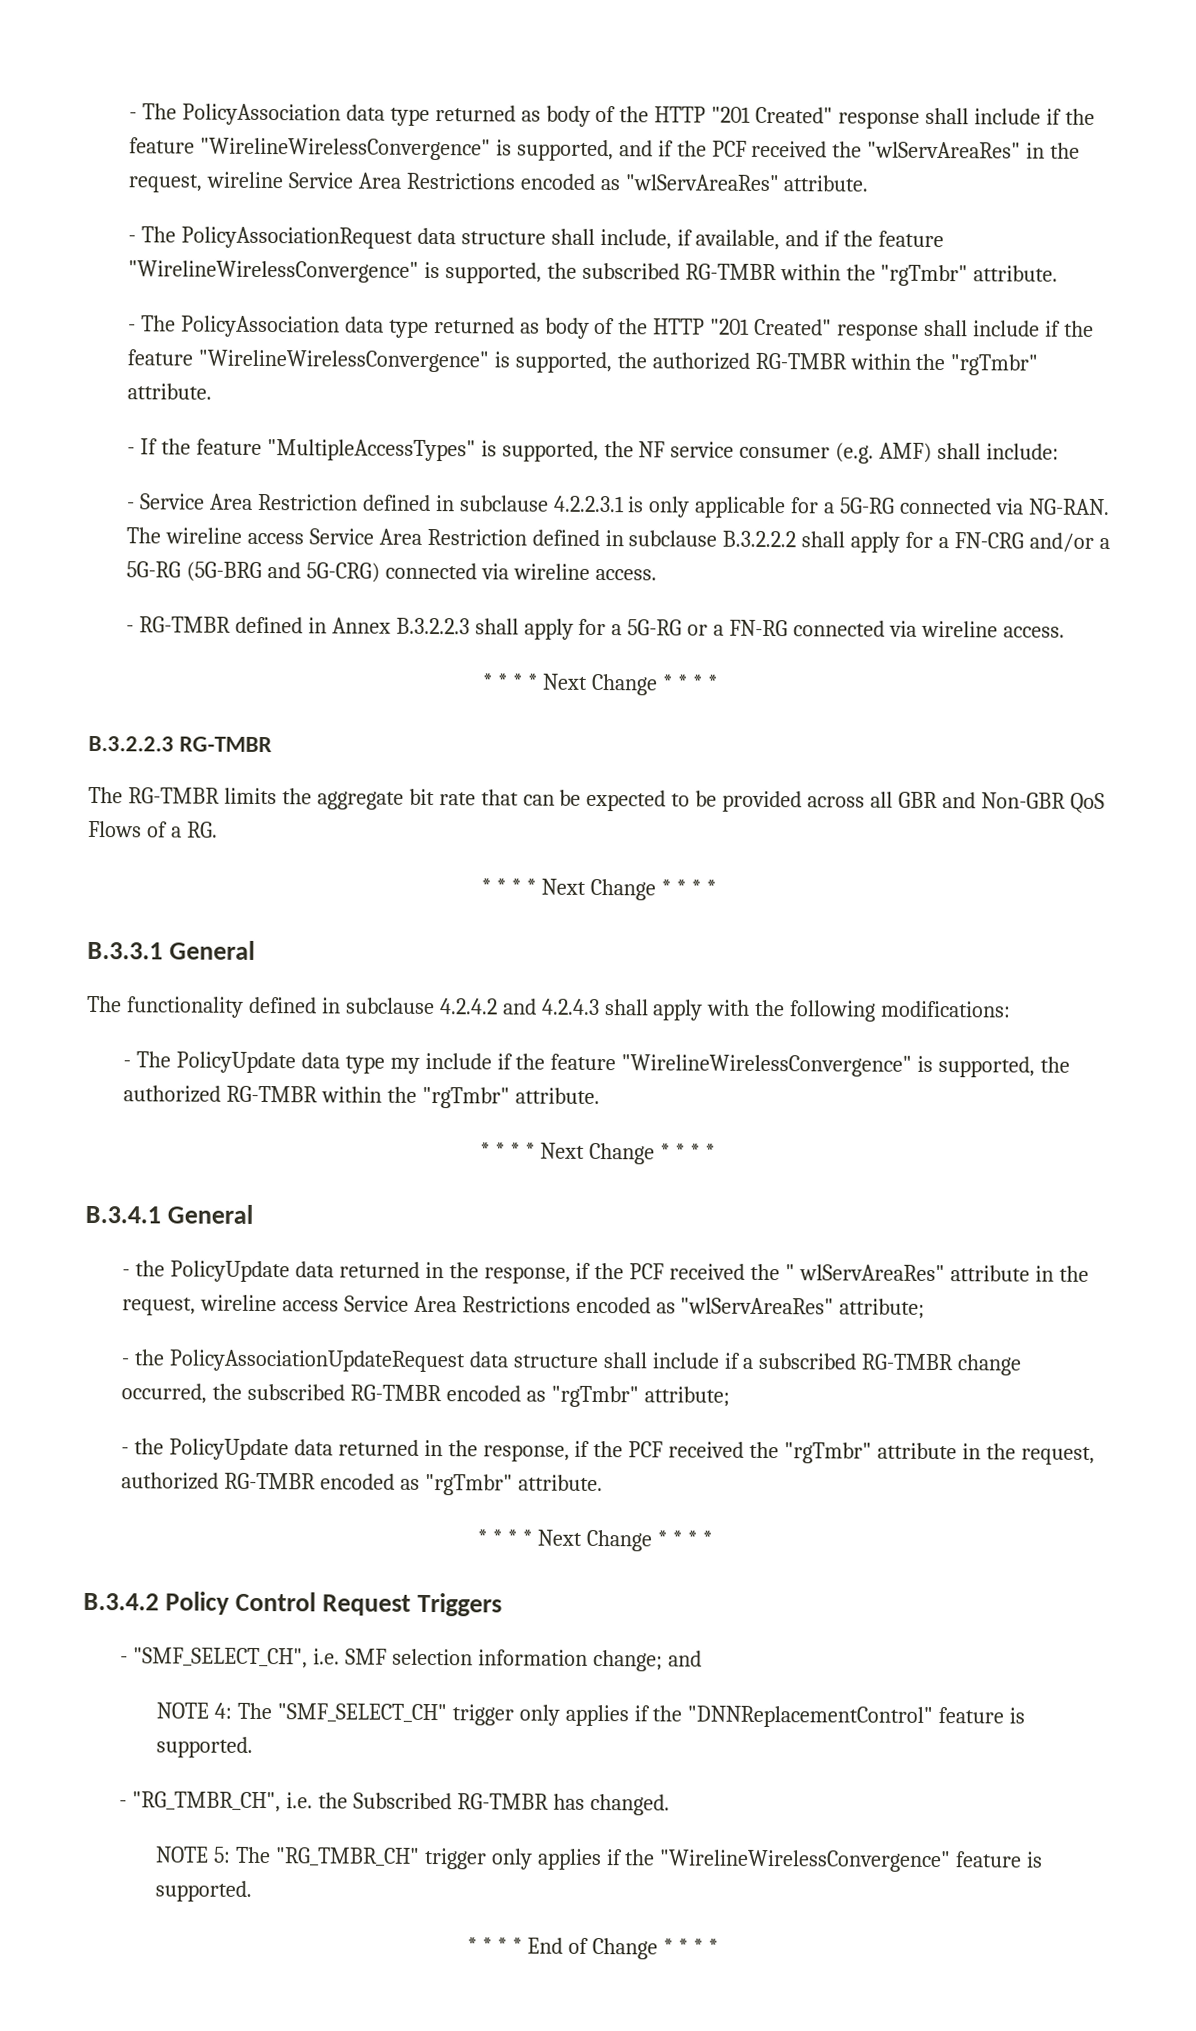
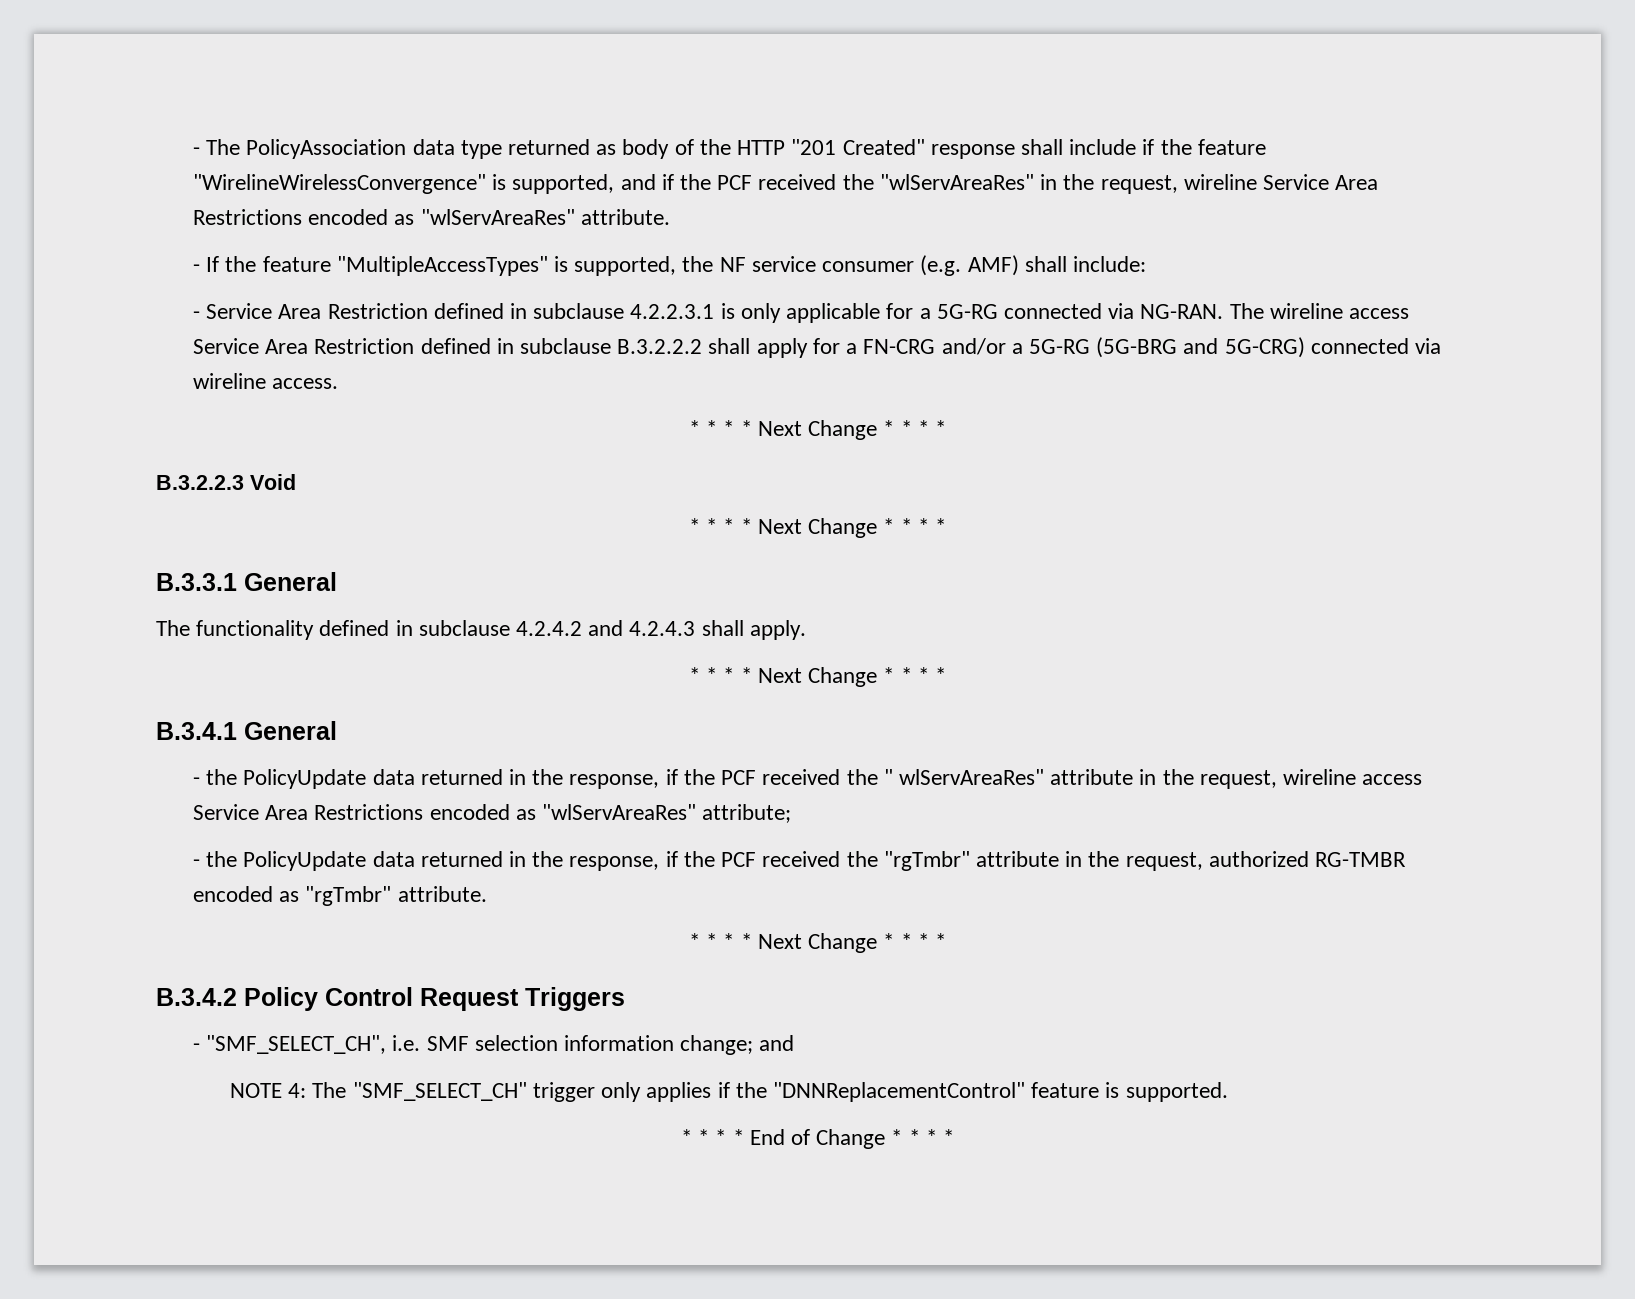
[127,226,945,251] [127,260,1059,287] [127,315,1094,341] [126,349,1039,376] [126,383,212,400] // - The PolicyAssociationRequest data structure shall include, if available, and if the feature "WirelineWirelessConvergence" is supported, the subscribed RG-TMBR within the "rgTmbr" attribute. // - The PolicyAssociation data type returned as body of the HTTP "201 Created" response shall include if the feature "WirelineWirelessConvergence" is supported, the authorized RG-TMBR within the "rgTmbr" attribute. -> (670, 217) none
[125,616,1065,640] // - RG-TMBR defined in Annex B.3.2.2.3 shall apply for a 5G-RG or a FN-RG connected via wireline access. -> (339, 383) none
[179,736,273,753] [88,786,1105,814] [88,820,218,838] RG-TMBR // The RG-TMBR limits the aggregate bit rate that can be expected to be provided across all GBR and Non-GBR QoS Flows of a RG. -> [250,474,296,490] Void
[652,999,1012,1022] [122,1051,1071,1078] [122,1085,600,1109] apply with the following modifications: // - The PolicyUpdate data type my include if the feature "WirelineWirelessConvergence" is supported, the authorized RG-TMBR within the "rgTmbr" attribute. -> [749,620,806,640] apply.
[120,1349,1022,1376] [120,1383,730,1408] // - the PolicyAssociationUpdateRequest data structure shall include if a subscribed RG-TMBR change occurred, the subscribed RG-TMBR encoded as "rgTmbr" attribute; -> (792, 813) none
[118,1791,670,1816] [154,1846,1044,1873] [154,1880,252,1902] // - "RG_TMBR_CH", i.e. the Subscribed RG-TMBR has changed. // NOTE 5: The "RG_TMBR_CH" trigger only applies if the "WirelineWirelessConvergence" feature is supported. -> (1228, 1092) none

